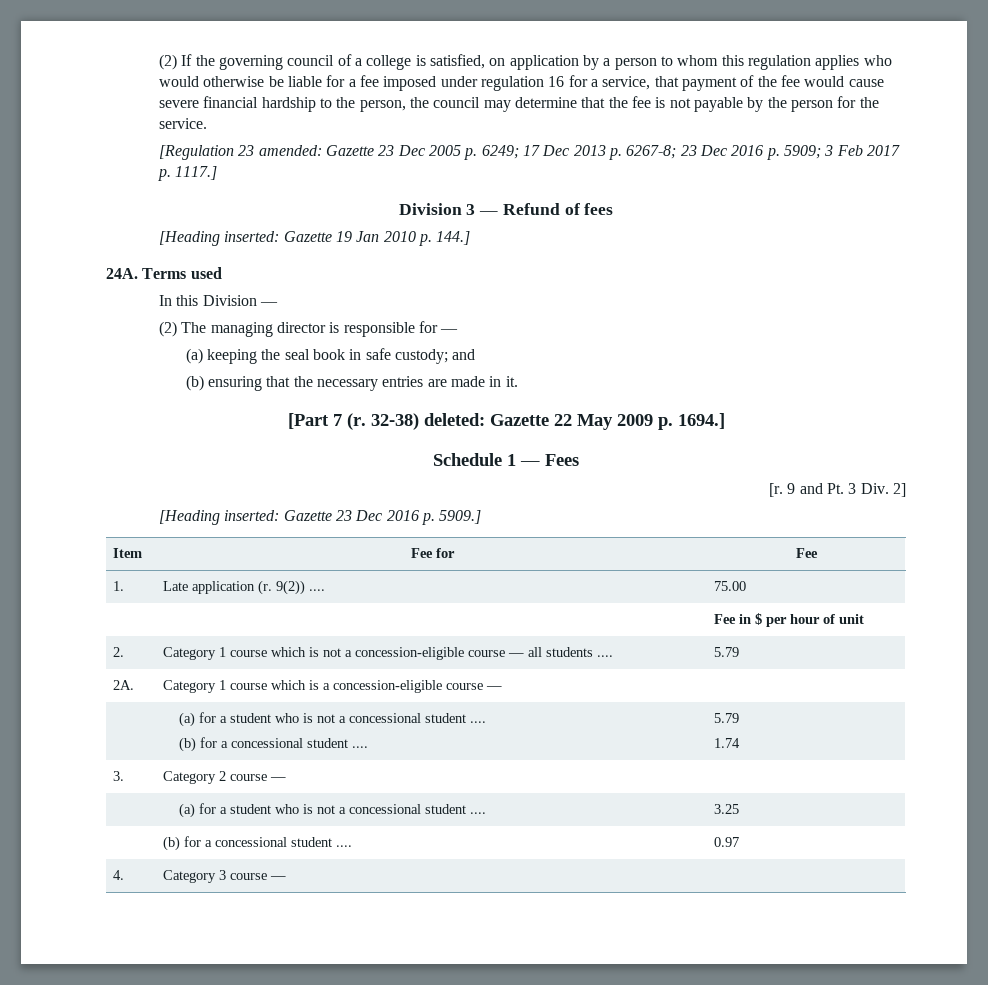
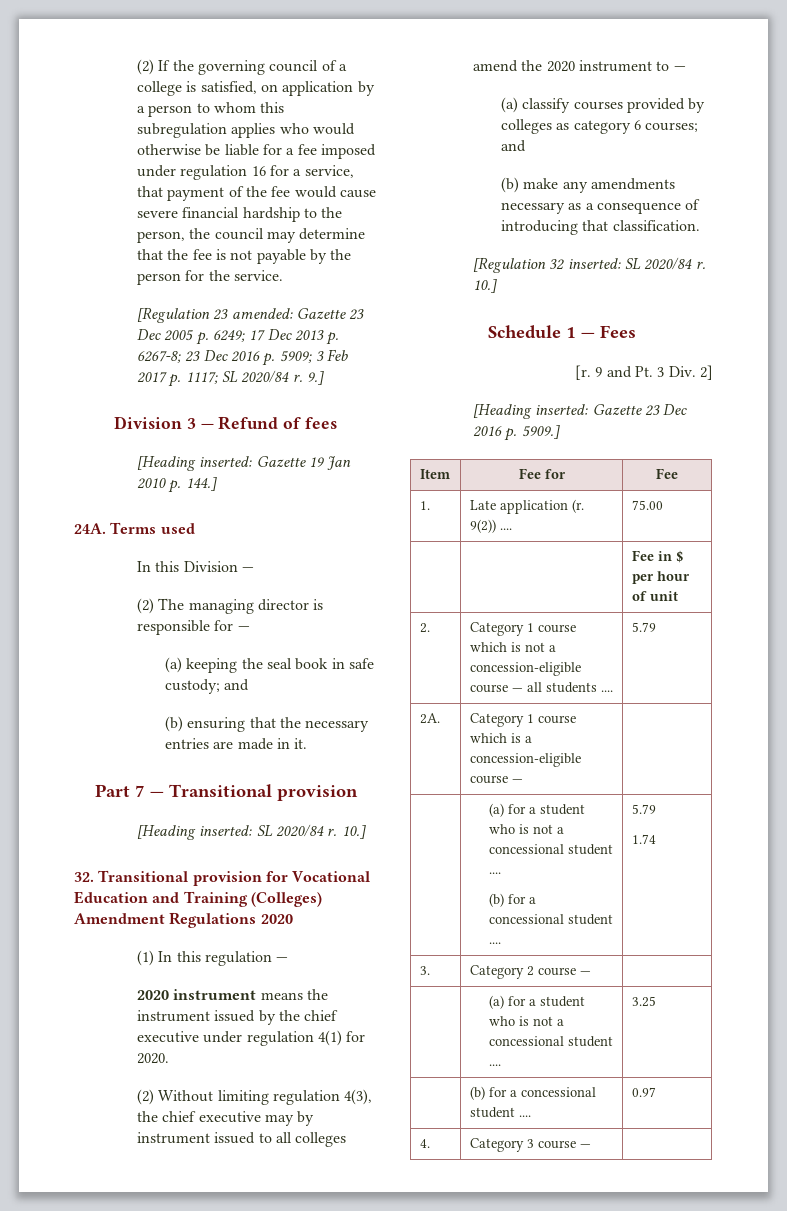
[747,55,811,70] regulation -> [137,123,228,138] subregulation
[175,166,218,180] 1117.] -> [185,370,325,385] 1117; SL 2020/84 r. 9.]
[287,413,725,430] [Part 7 (r. 32-38) deleted: Gazette 22 May 2009 p. 1694.] -> [94,784,358,801] [137,824,366,840] [74,870,371,886] [74,891,322,907] [74,912,293,928] [137,950,289,966] [137,989,329,1000] [137,1010,339,1025] [137,1030,366,1046] [137,1053,170,1064] [137,1089,373,1105] [137,1111,315,1126] [137,1132,347,1147] [473,60,686,72] [500,97,706,113] [500,119,699,134] [500,140,526,152] [500,177,675,193] [500,199,701,214] [500,220,700,235] [473,257,706,273] [473,279,498,293] Part 7 — Transitional provision // [Heading inserted: SL 2020/84 r. 10.] // 32. Transitional provision for Vocational Education and Training (Colleges) Amendment Regulations 2020 // (1) In this regulation — // 2020 instrument means the instrument issued by the chief executive under regulation 4(1) for 2020. // (2) Without limiting regulation 4(3), the chief executive may by instrument issued to all colleges amend the 2020 instrument to — // (a) classify courses provided by colleges as category 6 courses; and // (b) make any amendments necessary as a consequence of introducing that classification. // [Regulation 32 inserted: SL 2020/84 r. 10.]

